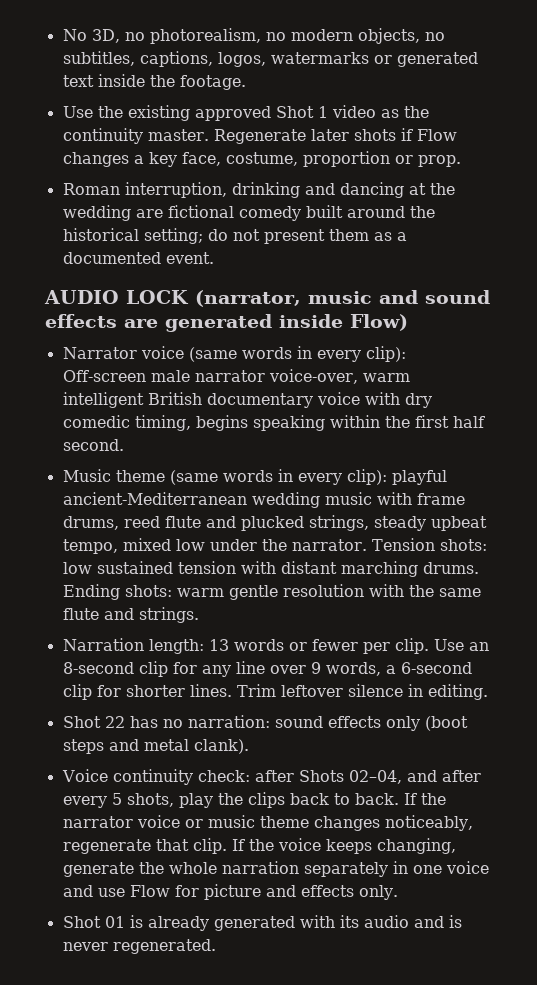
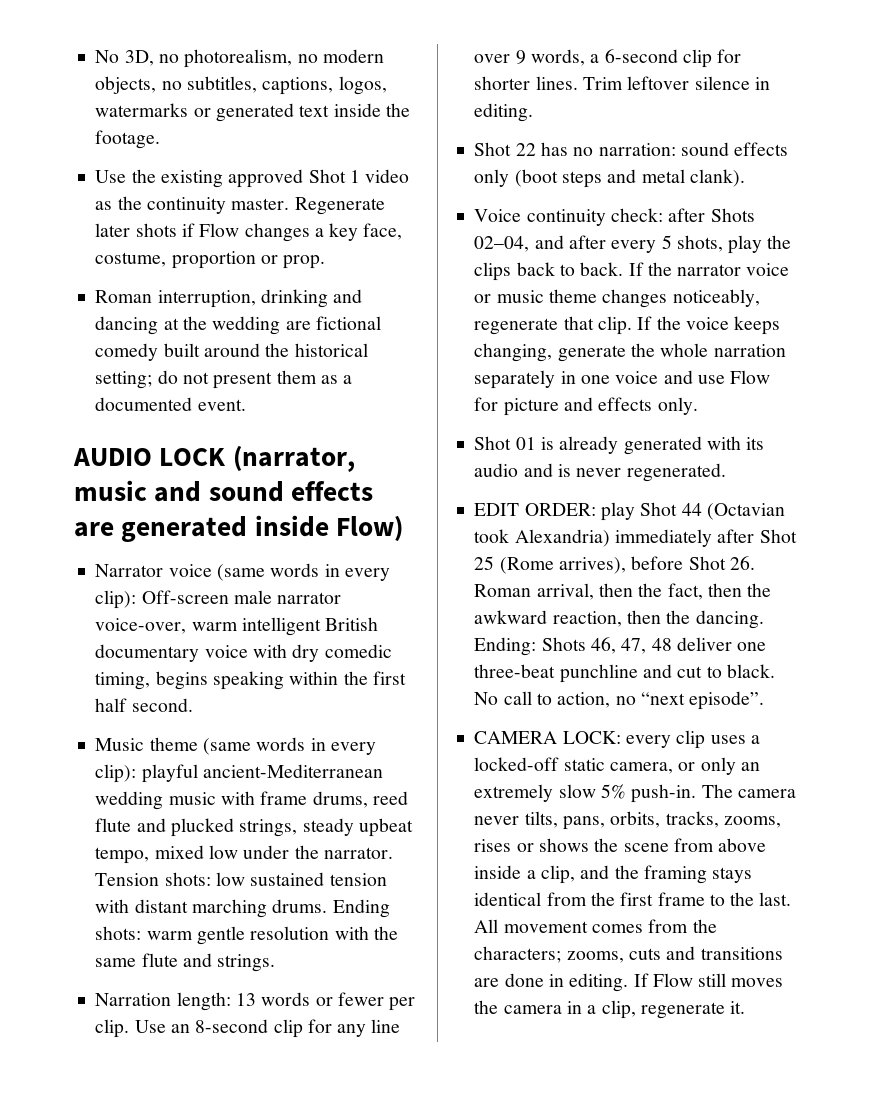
(216, 946) none -> [474,502,785,521] [474,529,797,547] [474,556,755,574] [474,583,772,600] [474,610,764,629] [474,637,767,656] [474,664,775,683] [474,691,765,710] [474,730,760,749] [474,757,760,775] [474,784,796,803] [474,811,781,830] [474,838,767,852] [474,865,753,884] [474,892,792,906] [474,919,717,933] [474,946,783,963] [474,973,784,992] [474,1000,746,1019] // EDIT ORDER: play Shot 44 (Octavian took Alexandria) immediately after Shot 25 (Rome arrives), before Shot 26. Roman arrival, then the fact, then the awkward reaction, then the dancing. Ending: Shots 46, 47, 48 deliver one three-beat punchline and cut to black. No call to action, no “next episode”. // CAMERA LOCK: every clip uses a locked-off static camera, or only an extremely slow 5% push-in. The camera never tilts, pans, orbits, tracks, zooms, rises or shows the scene from above inside a clip, and the framing stays identical from the first frame to the last. All movement comes from the characters; zooms, cuts and transitions are done in editing. If Flow still moves the camera in a clip, regenerate it.

